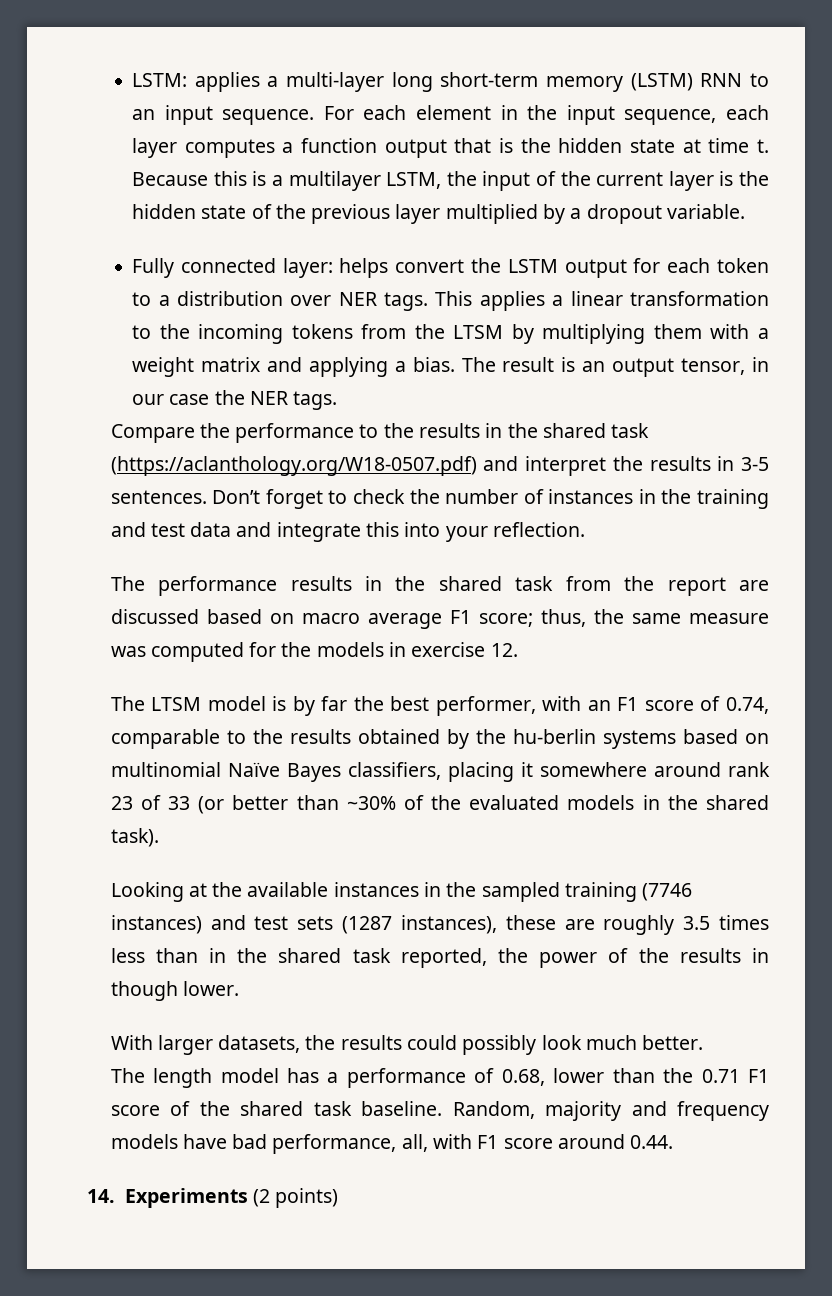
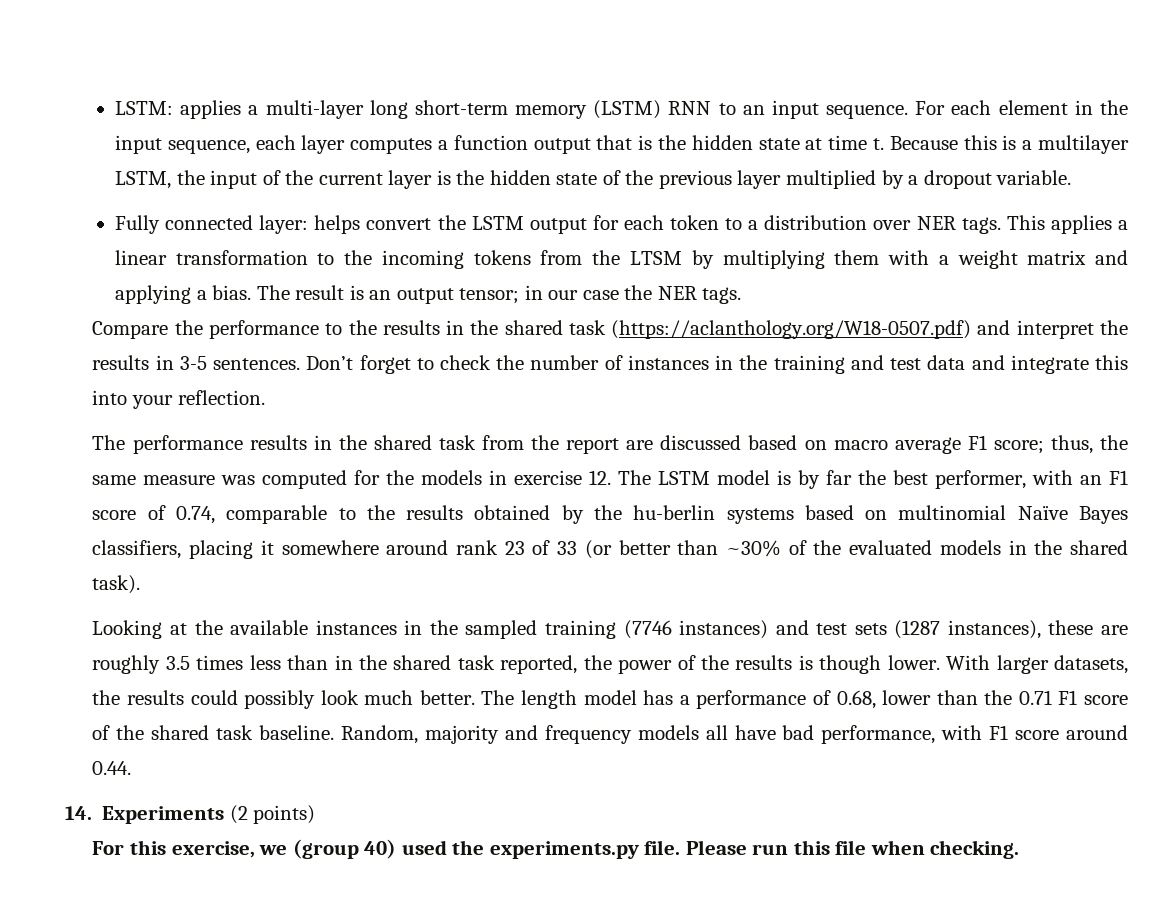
[681,358,746,375] tensor, -> [459,288,520,304] tensor;
[110,696,202,711] // The LTSM -> [618,470,711,485] The LSTM
[751,948,769,963] in -> [798,655,813,670] is
(239, 988) // -> (940, 662) none
(704, 1042) // -> (475, 697) none
(178, 1141) none -> [705,725,728,740] all
[401,1134,428,1152] all, -> (936, 734) none
(339, 1198) none -> [92,839,1020,859] // For this exercise, we (group 40) used the experiments.py file. Please run this file when checking.

